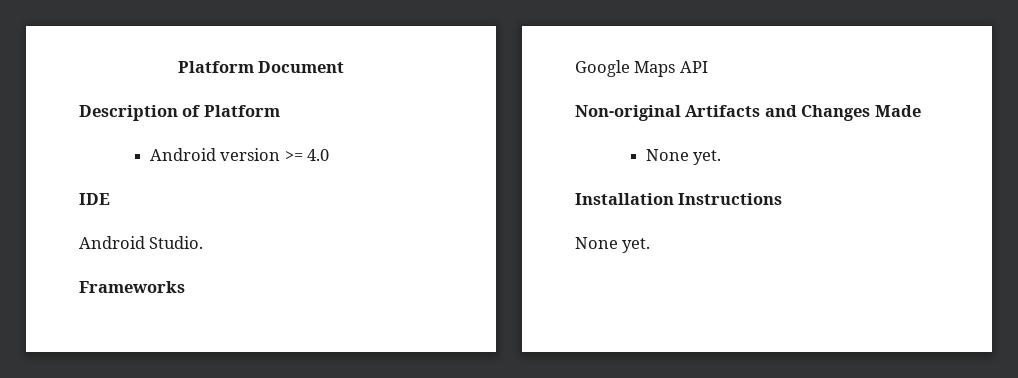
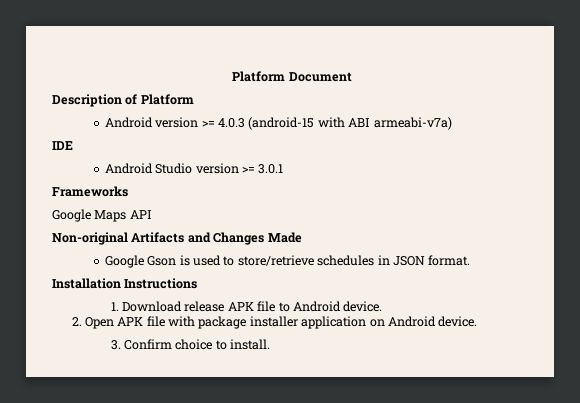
[307,149,330,161] [79,193,110,205] [79,236,204,249] 4.0 // IDE // Android Studio. -> [218,117,452,130] [52,141,73,150] [104,163,284,174] 4.0.3 (android-15 with ABI armeabi-v7a) // IDE // Android Studio version >= 3.0.1
[645,149,722,165] [575,193,783,205] [575,237,651,253] None yet. // Installation Instructions // None yet. -> [104,255,471,268] [52,278,198,289] [110,301,383,312] [71,316,478,329] [110,339,271,350] Google Gson is used to store/retrieve schedules in JSON format. // Installation Instructions // 1. Download release APK file to Android device. // 2. Open APK file with package installer application on Android device. // 3. Confirm choice to install.

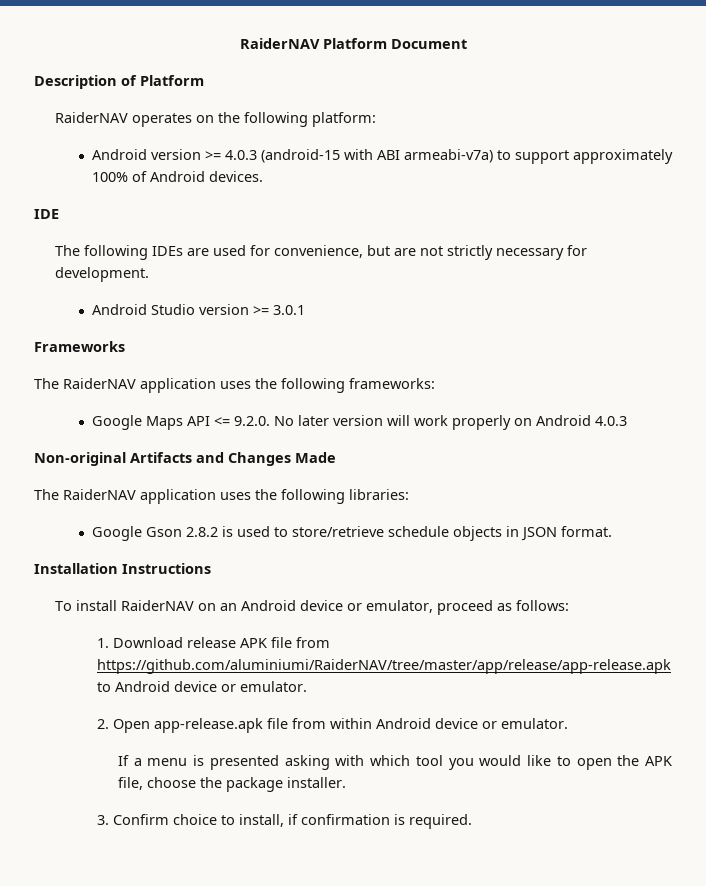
(232, 76) none -> [239,38,320,49] RaiderNAV
(194, 99) none -> [54,112,376,127] // RaiderNAV operates on the following platform:
[52,141,73,150] // IDE -> [496,149,673,164] [91,171,263,182] [34,209,59,219] [54,245,587,260] [54,267,149,282] to support approximately 100% of Android devices. // IDE // The following IDEs are used for convenience, but are not strictly necessary for development.
[52,209,152,222] Google Maps API -> [34,378,435,393] [91,415,627,430] The RaiderNAV application uses the following frameworks: // Google Maps API <= 9.2.0. No later version will work properly on Android 4.0.3
(302, 237) none -> [34,489,409,504] // The RaiderNAV application uses the following libraries:
(177, 261) none -> [185,527,218,537] 2.8.2
[317,255,375,266] schedules -> [387,526,502,541] schedule objects
(198, 283) none -> [54,600,569,615] // To install RaiderNAV on an Android device or emulator, proceed as follows:
[278,301,383,312] [71,316,478,329] to Android device. // 2. Open APK file with package installer application on Android device. -> [295,637,330,648] [96,659,671,674] [96,681,307,692] [96,718,568,733] [117,755,673,770] [117,777,346,792] from https://github.com/aluminiumi/RaiderNAV/tree/master/app/release/app-release.apk to Android device or emulator. // 2. Open app-release.apk file from within Android device or emulator. // If a menu is presented asking with which tool you would like to open the APK file, choose the package installer.
[230,339,271,350] install. -> [238,814,472,829] install, if confirmation is required.

